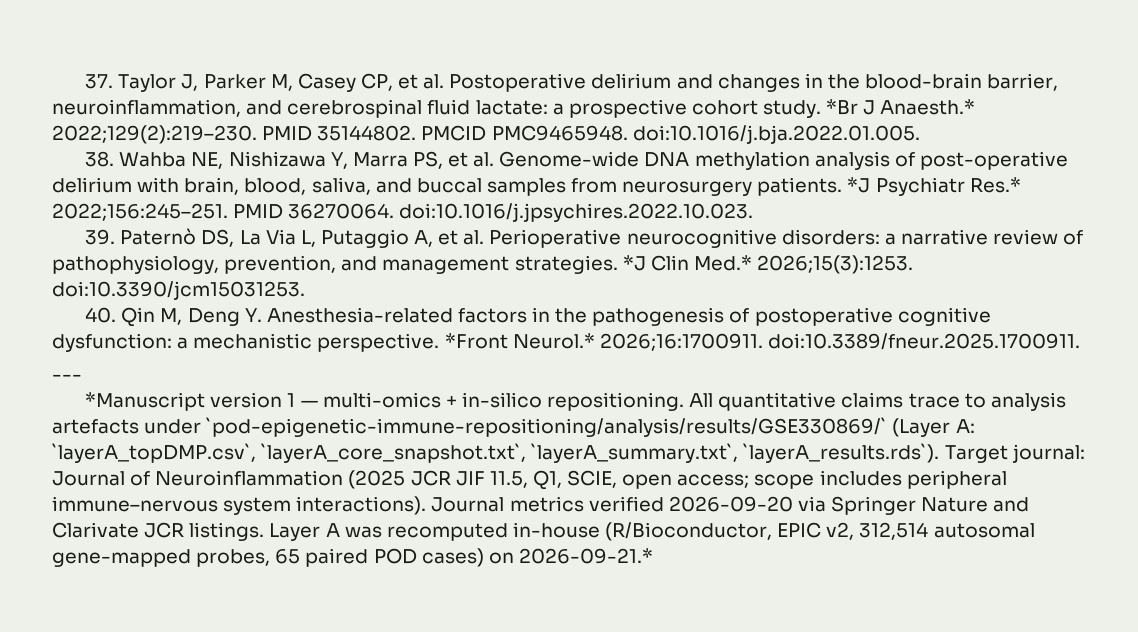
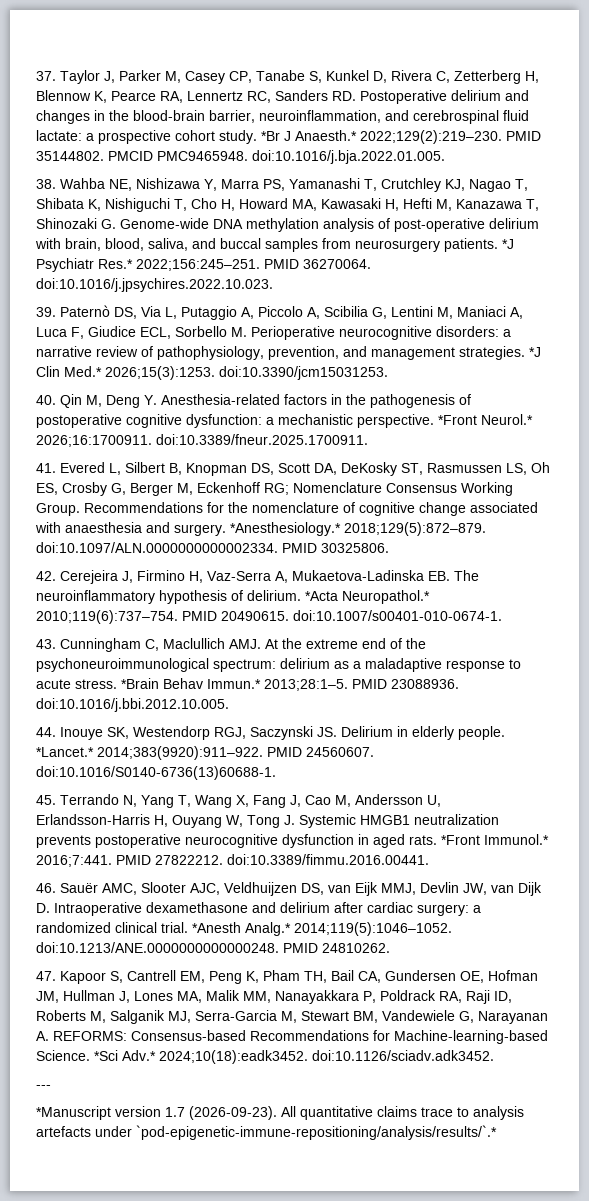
[398,74,445,89] et al. -> [256,70,539,84] [36,90,356,103] Tanabe S, Kunkel D, Rivera C, Zetterberg H, Blennow K, Pearce RA, Lennertz RC, Sanders RD.
[448,152,495,167] et al. -> [289,178,528,192] [36,198,539,212] [36,218,116,229] Yamanashi T, Crutchley KJ, Nagao T, Shibata K, Nishiguchi T, Cho H, Howard MA, Kawasaki H, Hefti M, Kanazawa T, Shinozaki G.
[239,230,261,245] La -> (137, 313) none
[438,230,485,245] et al. -> [258,306,523,319] [36,326,247,339] Piccolo A, Scibilia G, Lentini M, Maniaci A, Luca F, Giudice ECL, Sorbello M.
[52,374,82,381] [85,392,685,411] --- // *Manuscript version 1 — multi-omics + in-silico repositioning. -> [36,462,550,476] [36,482,513,496] [36,502,538,516] [35,522,486,536] [36,542,389,553] [36,570,479,584] [36,590,430,604] [36,610,502,624] [36,638,426,652] [36,658,521,672] [36,678,459,691] [36,698,229,712] [36,726,505,740] [36,746,374,760] [36,766,276,780] [36,794,441,808] [36,814,499,828] [36,834,549,848] [36,854,429,867] [36,882,542,896] [36,902,481,916] [36,922,452,936] [36,942,390,953] [36,970,538,984] [36,990,512,1004] [36,1010,548,1024] [36,1030,548,1044] [36,1050,494,1064] [36,1085,51,1089] [36,1106,277,1120] 41. Evered L, Silbert B, Knopman DS, Scott DA, DeKosky ST, Rasmussen LS, Oh ES, Crosby G, Berger M, Eckenhoff RG; Nomenclature Consensus Working Group. Recommendations for the nomenclature of cognitive change associated with anaesthesia and surgery. *Anesthesiology.* 2018;129(5):872–879. doi:10.1097/ALN.0000000000002334. PMID 30325806. // 42. Cerejeira J, Firmino H, Vaz-Serra A, Mukaetova-Ladinska EB. The neuroinflammatory hypothesis of delirium. *Acta Neuropathol.* 2010;119(6):737–754. PMID 20490615. doi:10.1007/s00401-010-0674-1. // 43. Cunningham C, Maclullich AMJ. At the extreme end of the psychoneuroimmunological spectrum: delirium as a maladaptive response to acute stress. *Brain Behav Immun.* 2013;28:1–5. PMID 23088936. doi:10.1016/j.bbi.2012.10.005. // 44. Inouye SK, Westendorp RGJ, Saczynski JS. Delirium in elderly people. *Lancet.* 2014;383(9920):911–922. PMID 24560607. doi:10.1016/S0140-6736(13)60688-1. // 45. Terrando N, Yang T, Wang X, Fang J, Cao M, Andersson U, Erlandsson-Harris H, Ouyang W, Tong J. Systemic HMGB1 neutralization prevents postoperative neurocognitive dysfunction in aged rats. *Front Immunol.* 2016;7:441. PMID 27822212. doi:10.3389/fimmu.2016.00441. // 46. Sauër AMC, Slooter AJC, Veldhuijzen DS, van Eijk MMJ, Devlin JW, van Dijk D. Intraoperative dexamethasone and delirium after cardiac surgery: a randomized clinical trial. *Anesth Analg.* 2014;119(5):1046–1052. doi:10.1213/ANE.0000000000000248. PMID 24810262. // 47. Kapoor S, Cantrell EM, Peng K, Pham TH, Bail CA, Gundersen OE, Hofman JM, Hullman J, Lones MA, Malik MM, Nanayakkara P, Poldrack RA, Raji ID, Roberts M, Salganik MJ, Serra-Garcia M, Stewart BM, Vandewiele G, Narayanan A. REFORMS: Consensus-based Recommendations for Machine-learning-based Science. *Sci Adv.* 2024;10(18):eadk3452. doi:10.1126/sciadv.adk3452. // --- // *Manuscript version 1.7 (2026-09-23).
[206,417,975,437] [52,443,1085,463] [52,470,1007,490] [52,496,1030,515] [52,522,1035,541] [52,548,653,567] `pod-epigenetic-immune-repositioning/analysis/results/GSE330869/` (Layer A: `layerA_topDMP.csv`, `layerA_core_snapshot.txt`, `layerA_summary.txt`, `layerA_results.rds`). Target journal: Journal of Neuroinflammation (2025 JCR JIF 11.5, Q1, SCIE, open access; scope includes peripheral immune–nervous system interactions). Journal metrics verified 2026-09-20 via Springer Nature and Clarivate JCR listings. Layer A was recomputed in-house (R/Bioconductor, EPIC v2, 312,514 autosomal gene-mapped probes, 65 paired POD cases) on 2026-09-21.* -> [136,1125,497,1140] `pod-epigenetic-immune-repositioning/analysis/results/`.*

